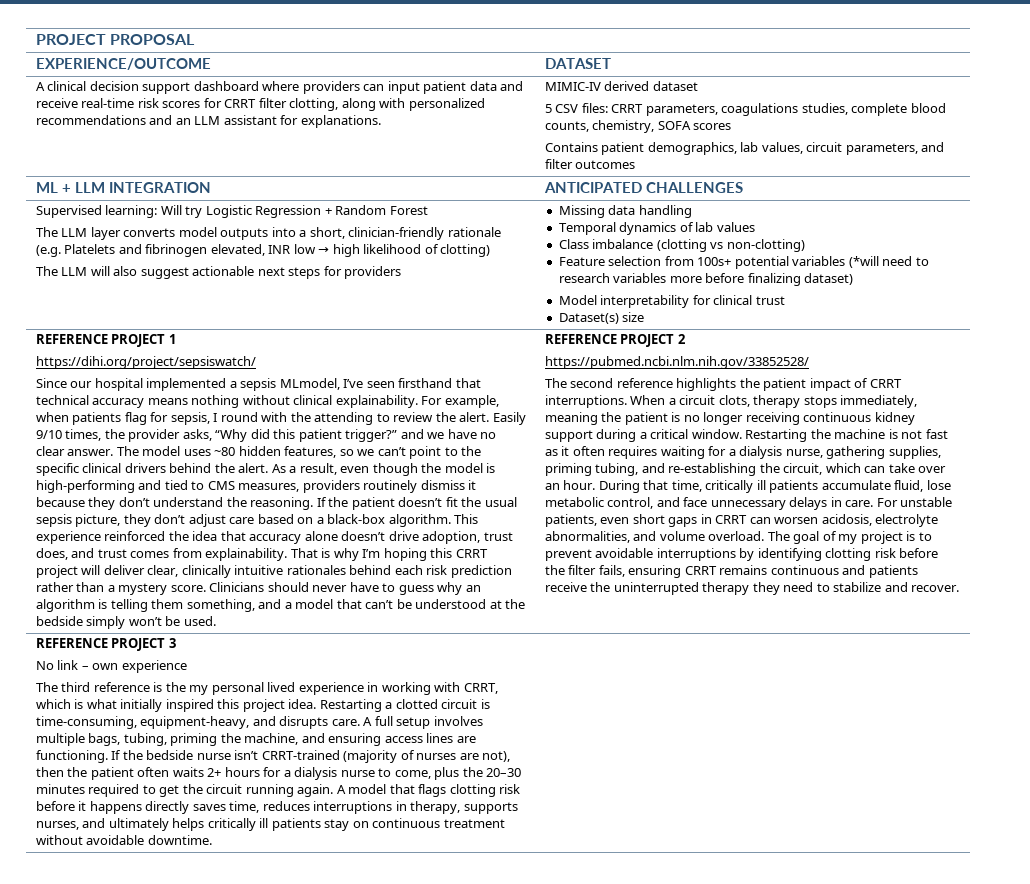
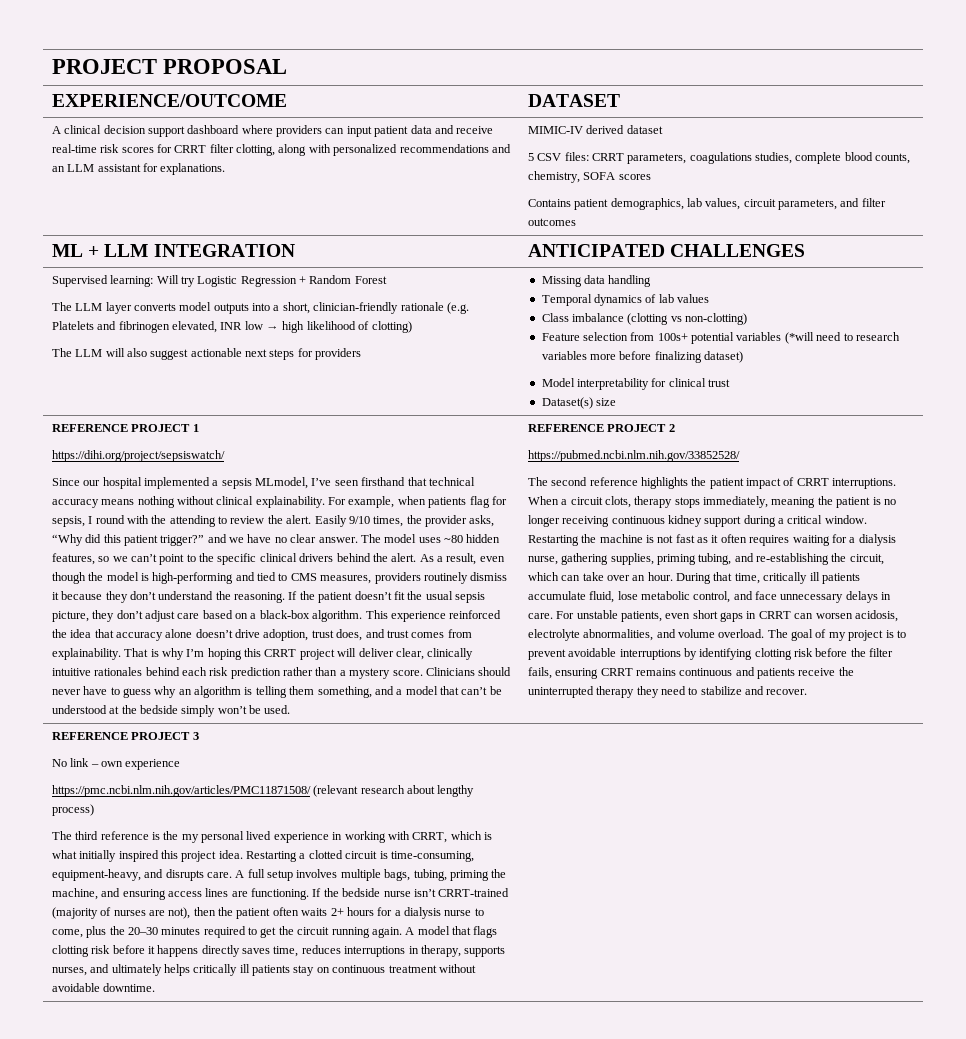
(187, 666) none -> [51,785,475,797] [51,804,94,816] // https://pmc.ncbi.nlm.nih.gov/articles/PMC11871508/ (relevant research about lengthy process)

